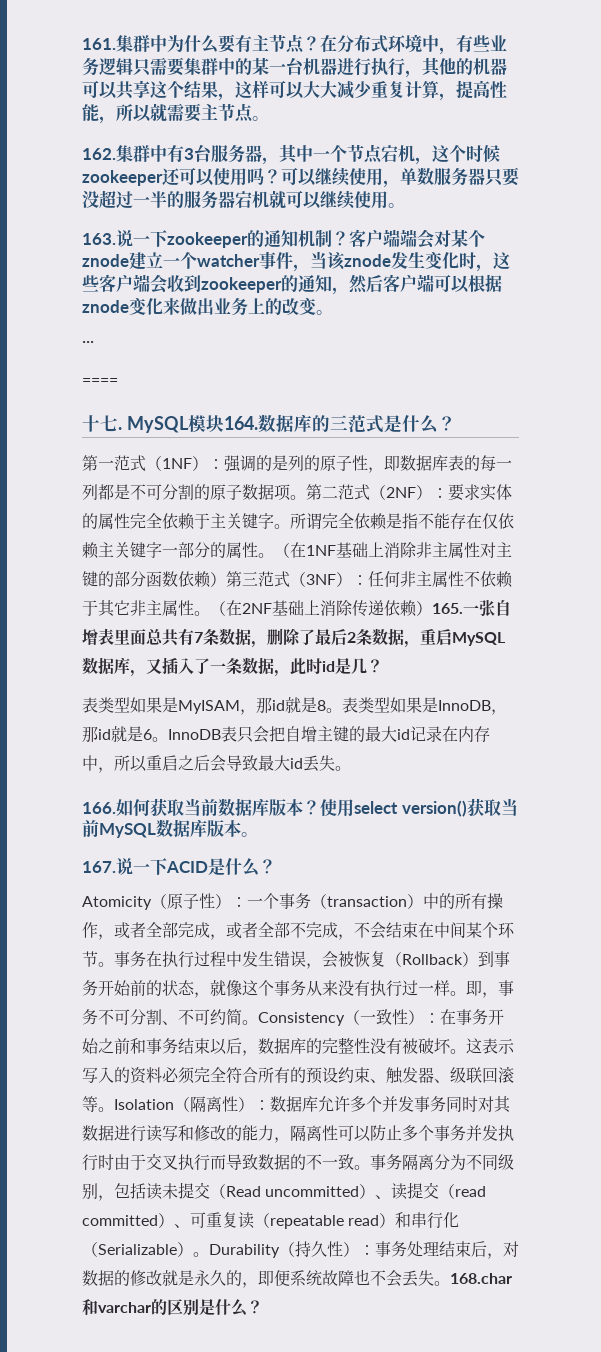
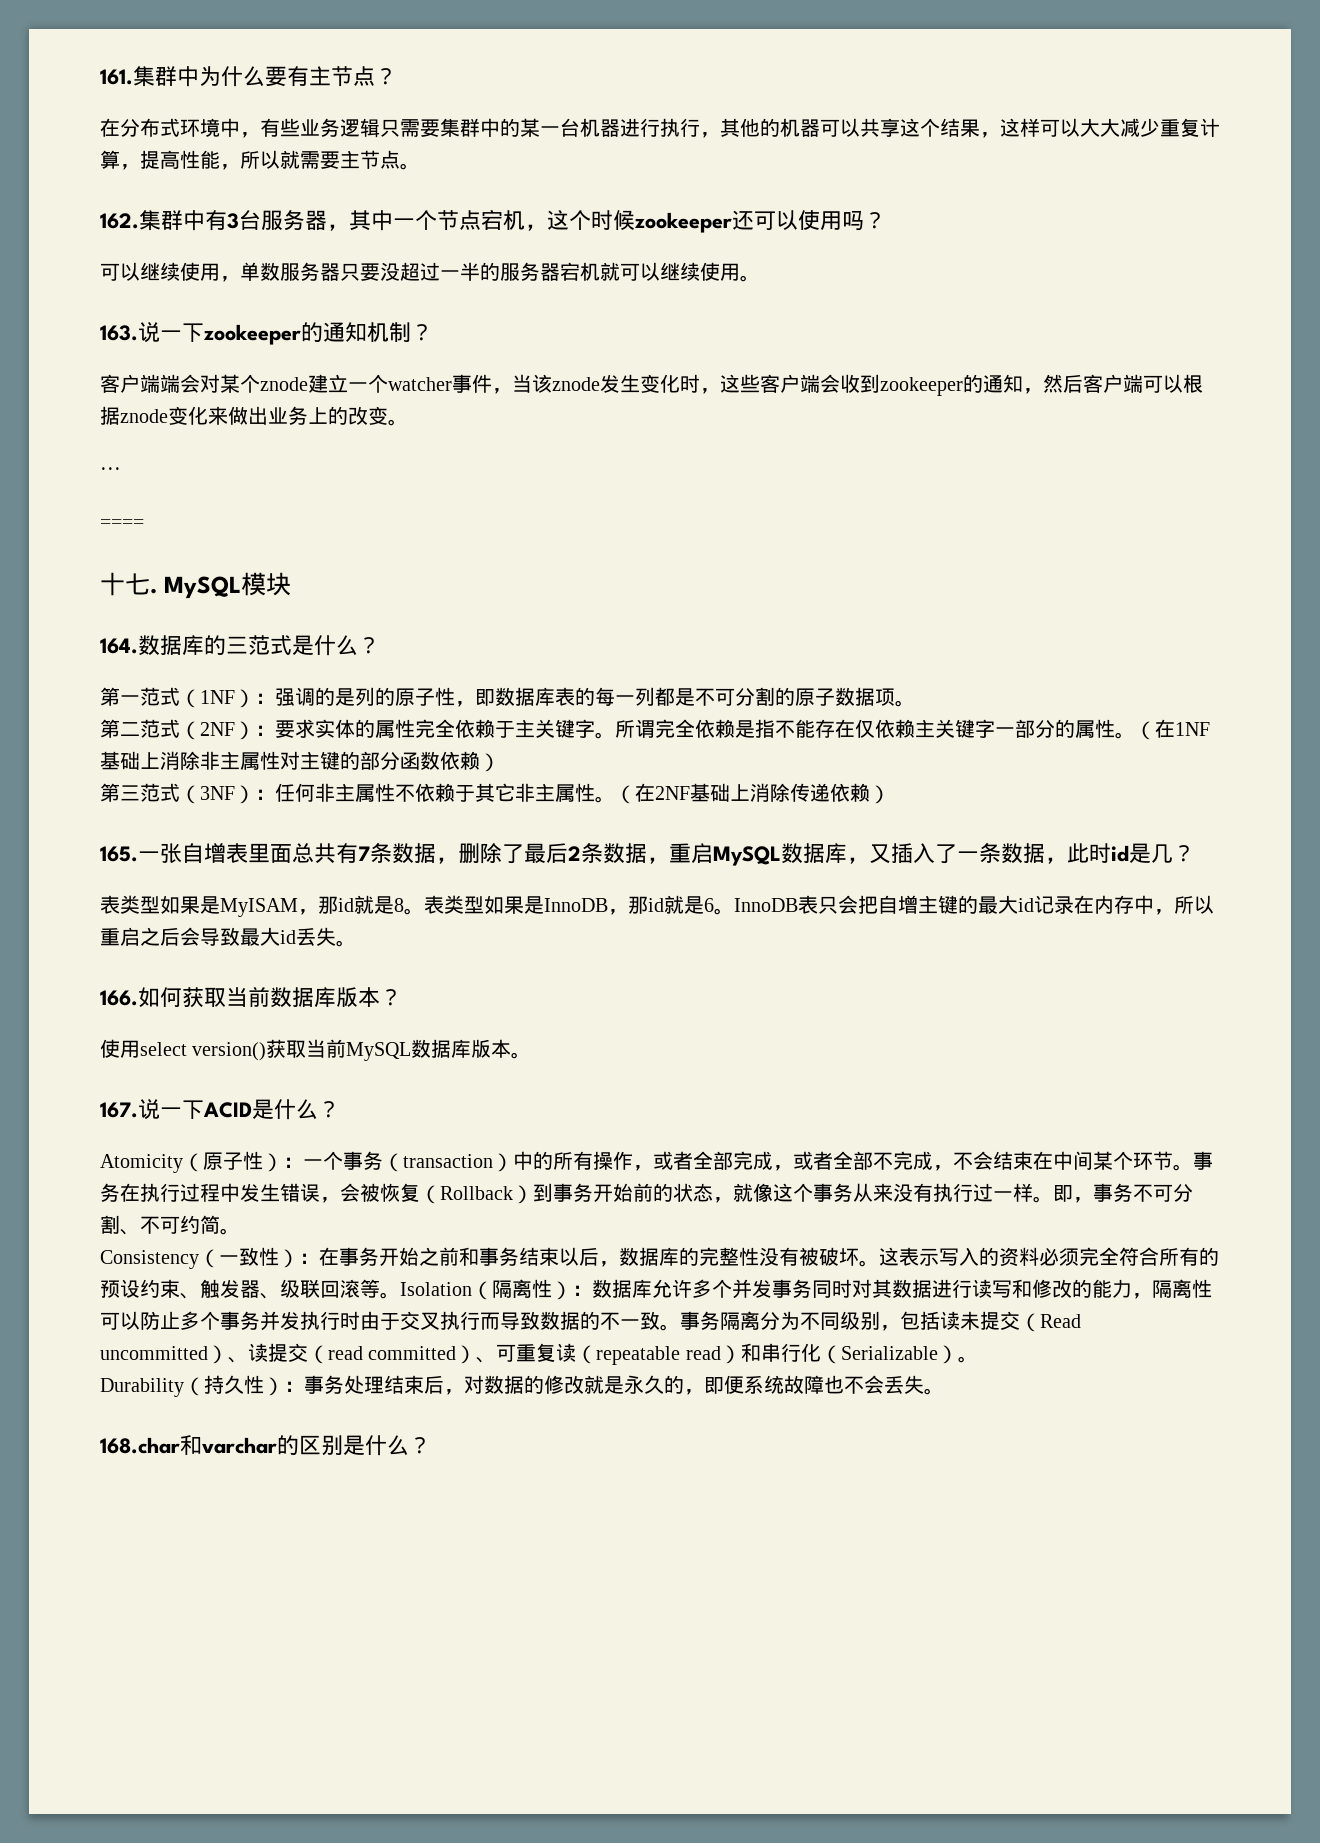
(320, 43) none -> (397, 76) //
(281, 176) none -> (886, 220) //
(349, 238) none -> (433, 332) //
(224, 423) none -> (291, 584) //
(306, 497) none -> (915, 703) //
(226, 579) none -> (500, 762) //
(432, 608) none -> (890, 794) //
(320, 807) none -> (402, 997) //
(258, 1022) none -> (240, 1231) //
(209, 1254) none -> (978, 1359) //
(450, 1283) none -> (944, 1391) //

